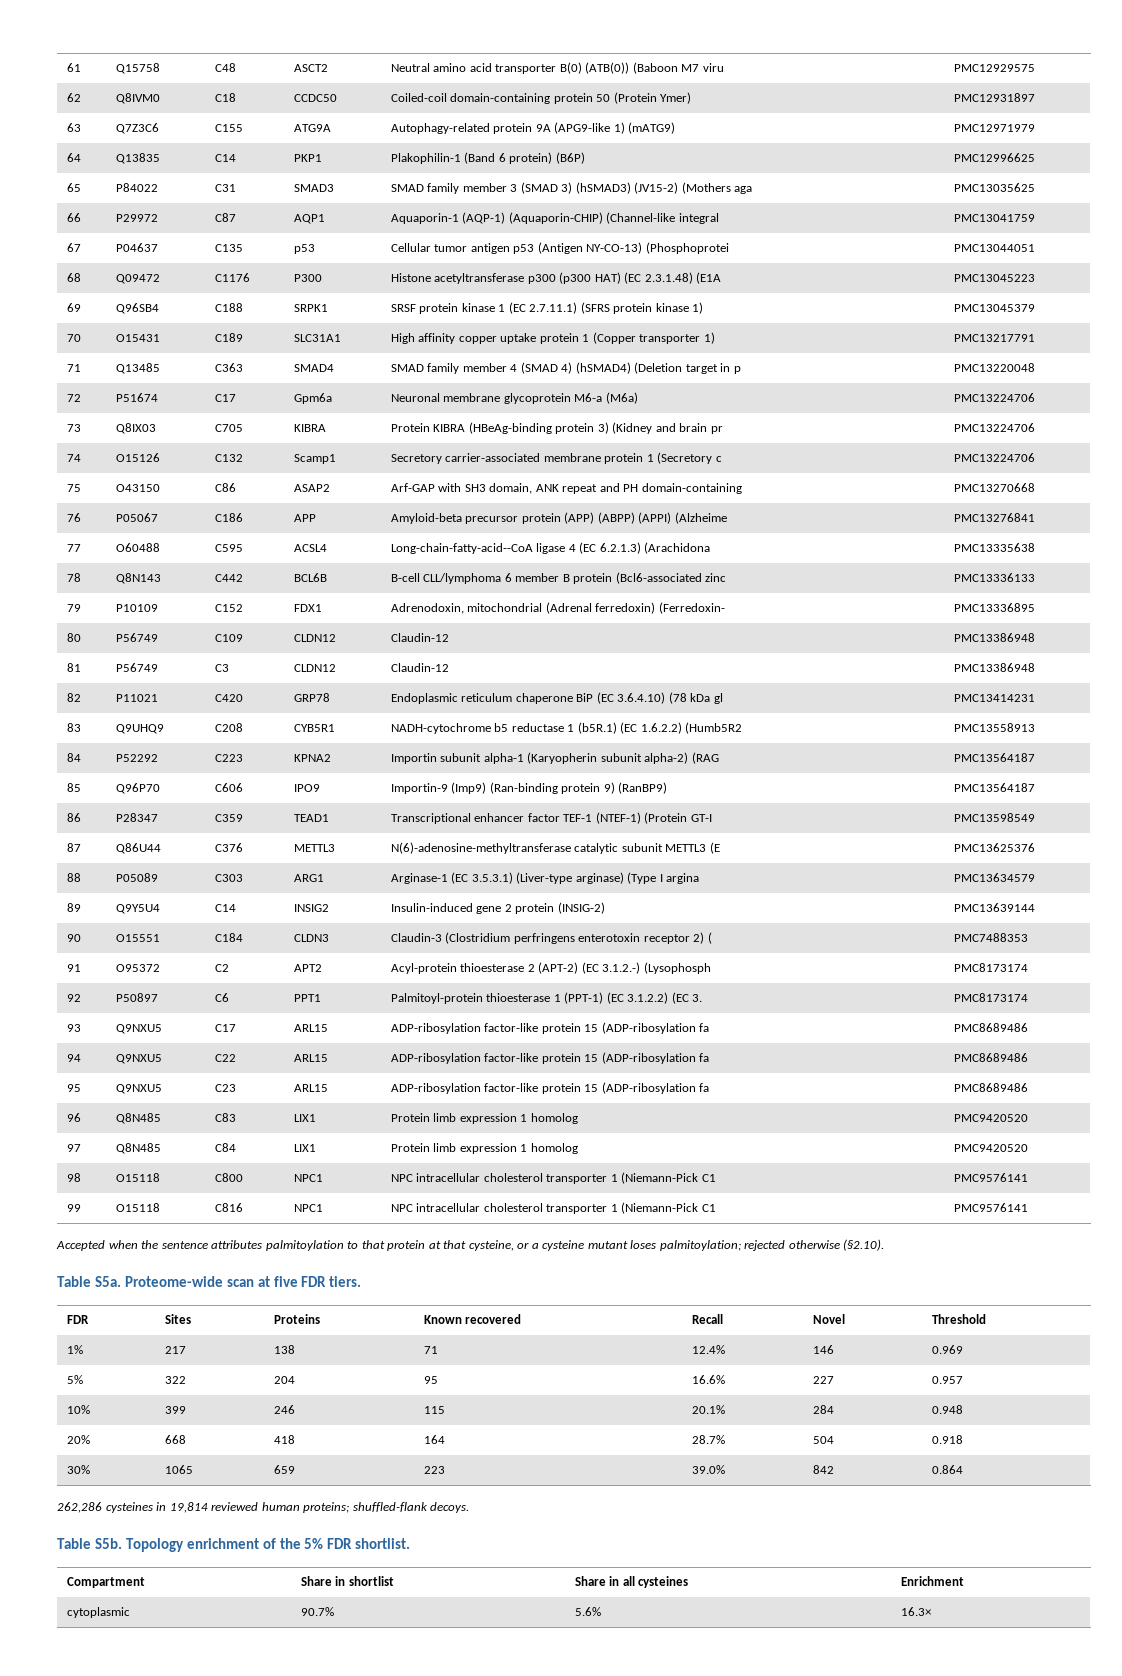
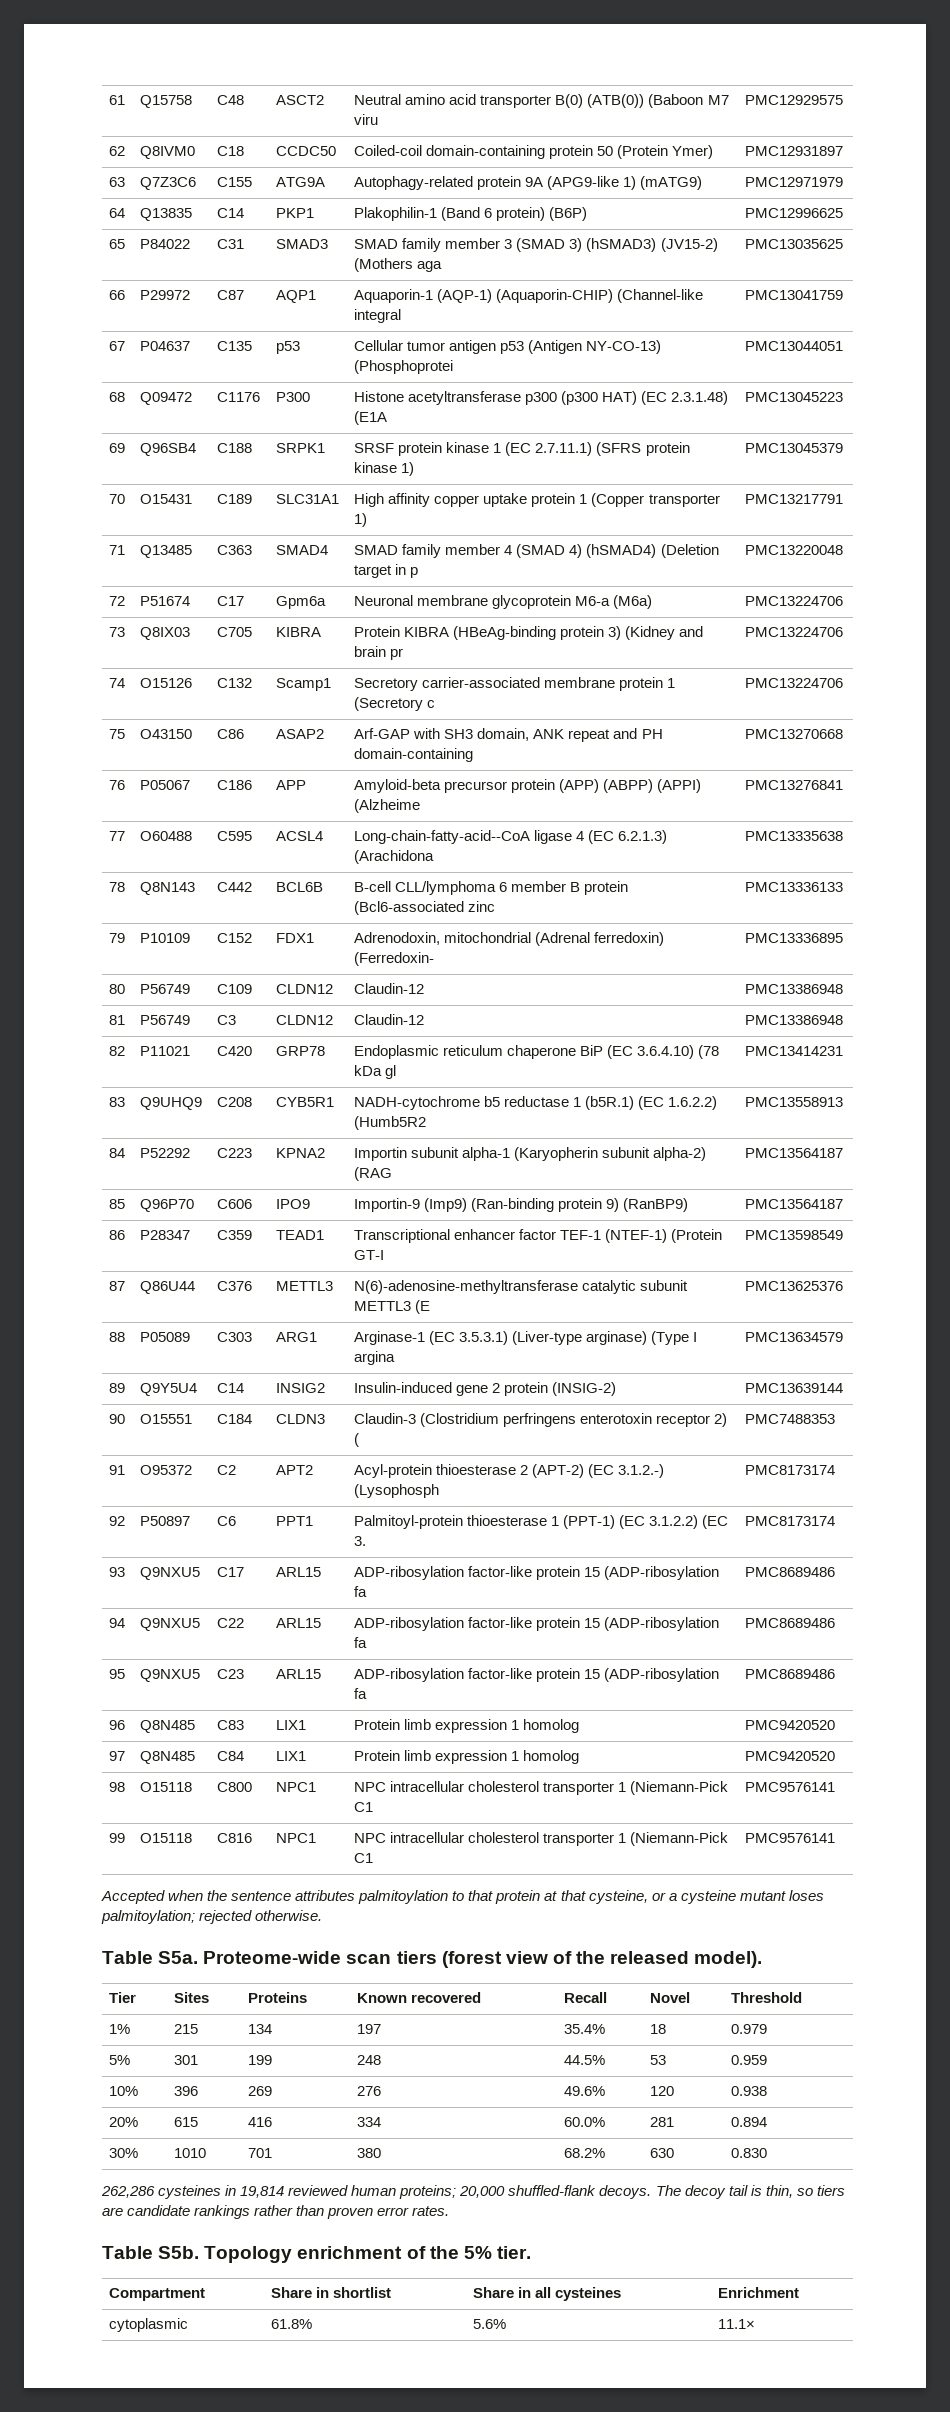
[788,1239,885,1251] otherwise (§2.10). -> [255,1910,323,1921] otherwise.
[257,1276,362,1287] [66,1315,89,1324] at five FDR tiers. // FDR -> [396,1951,763,1968] [109,1992,137,2003] tiers (forest view of the released model). // Tier
[164,1346,186,1354] [273,1345,295,1354] [423,1346,438,1354] [691,1345,725,1354] [812,1345,834,1354] [931,1345,963,1354] [66,1375,83,1384] [164,1376,186,1384] [273,1376,295,1384] [423,1376,438,1384] [691,1375,725,1384] [812,1376,834,1384] [931,1376,963,1384] [66,1405,90,1414] [164,1406,186,1414] [273,1405,295,1414] [423,1406,445,1414] [691,1405,725,1414] [812,1405,834,1414] [931,1405,963,1414] [66,1435,90,1444] [164,1435,186,1444] [273,1435,295,1444] [423,1435,445,1444] [691,1435,725,1444] [812,1436,834,1444] [931,1435,963,1444] [66,1465,90,1474] [164,1465,193,1474] [273,1465,295,1474] [423,1466,445,1474] [691,1465,725,1474] [812,1465,834,1474] [931,1465,963,1474] 217 | 138 | 71 | 12.4% | 146 | 0.969 // 5% | 322 | 204 | 95 | 16.6% | 227 | 0.957 // 10% | 399 | 246 | 115 | 20.1% | 284 | 0.948 // 20% | 668 | 418 | 164 | 28.7% | 504 | 0.918 // 30% | 1065 | 659 | 223 | 39.0% | 842 | 0.864 -> [174,2024,199,2034] [248,2024,273,2034] [357,2024,382,2034] [564,2024,606,2034] [650,2024,667,2034] [731,2024,768,2034] [109,2055,131,2065] [174,2055,199,2065] [248,2055,273,2065] [357,2055,382,2065] [564,2055,606,2065] [650,2055,667,2065] [731,2055,768,2065] [109,2086,139,2096] [174,2086,199,2096] [248,2086,273,2096] [357,2086,382,2096] [564,2086,606,2096] [650,2086,675,2096] [731,2086,768,2096] [109,2117,139,2127] [174,2117,199,2127] [248,2117,273,2127] [357,2117,382,2127] [564,2117,606,2127] [650,2117,675,2127] [731,2117,768,2127] [109,2148,139,2158] [174,2148,207,2158] [248,2148,273,2158] [357,2148,382,2158] [564,2148,606,2158] [650,2148,675,2158] [731,2148,768,2158] 215 | 134 | 197 | 35.4% | 18 | 0.979 // 5% | 301 | 199 | 248 | 44.5% | 53 | 0.959 // 10% | 396 | 269 | 276 | 49.6% | 120 | 0.938 // 20% | 615 | 416 | 334 | 60.0% | 281 | 0.894 // 30% | 1010 | 701 | 380 | 68.2% | 630 | 0.830
(350, 1507) none -> [459,2186,506,2198] 20,000
(470, 1507) none -> [655,2185,845,2199] [102,2205,450,2219] The decoy tail is thin, so tiers are candidate rankings rather than proven error rates.
[327,1538,411,1549] FDR shortlist. -> [496,2246,531,2259] tier.
[300,1607,334,1616] 90.7% -> [271,2319,313,2329] 61.8%
[900,1607,931,1616] 16.3× -> [718,2319,756,2329] 11.1×

